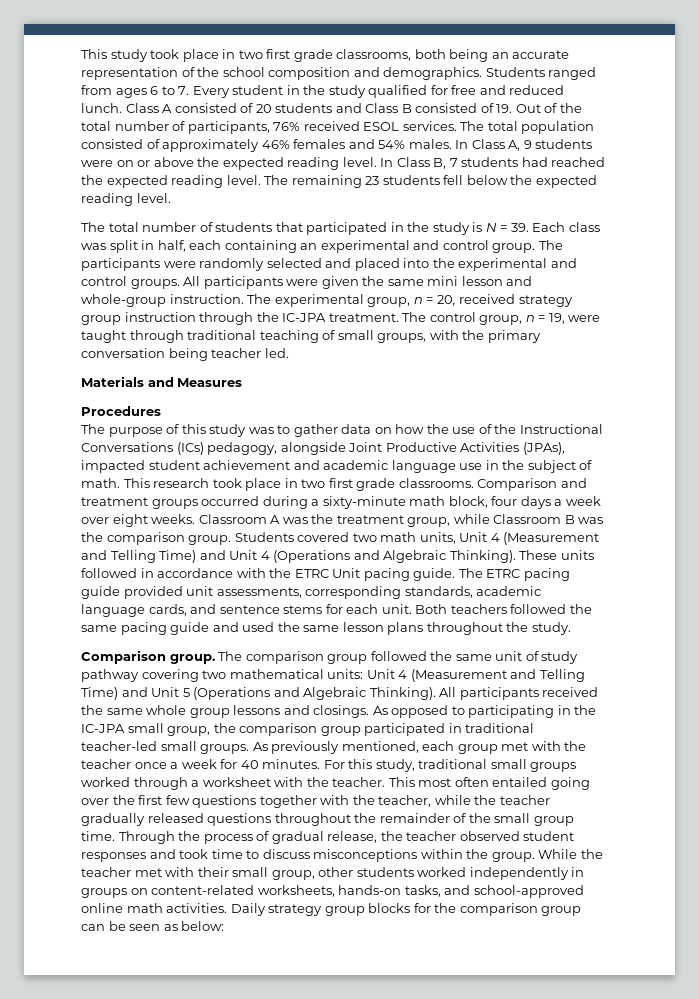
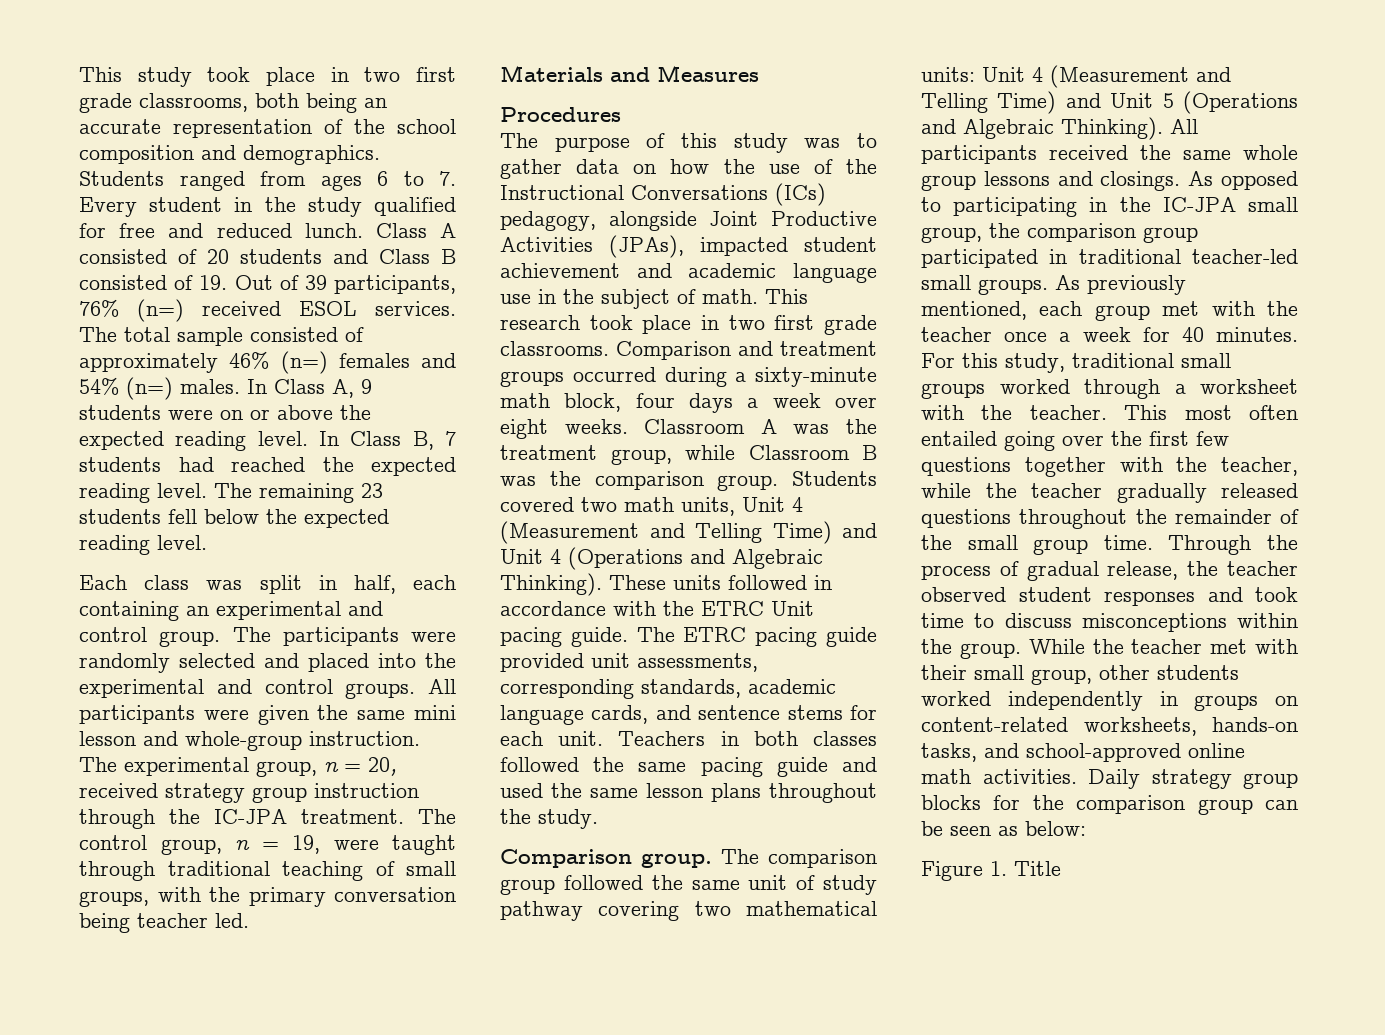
[559,103,582,113] [81,121,186,131] the total number of -> [304,275,327,290] 39
(301, 126) none -> [137,299,184,322] (n=)
[521,121,595,134] population -> [177,327,243,346] sample
(290, 144) none -> [280,351,328,374] (n=)
(406, 144) none -> [126,377,173,400] (n=)
[81,222,529,235] The total number of students that participated in the study is N = 39. -> (207, 542) none
[415,604,507,614] Both teachers -> [618,731,877,746] Teachers in both classes
(225, 926) none -> [921,861,1061,881] // Figure 1. Title

